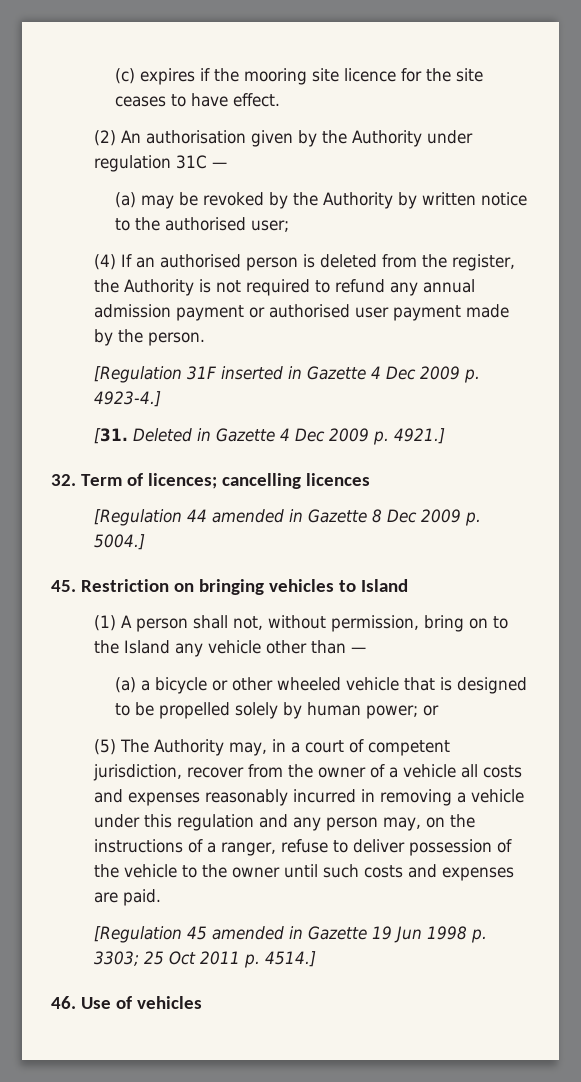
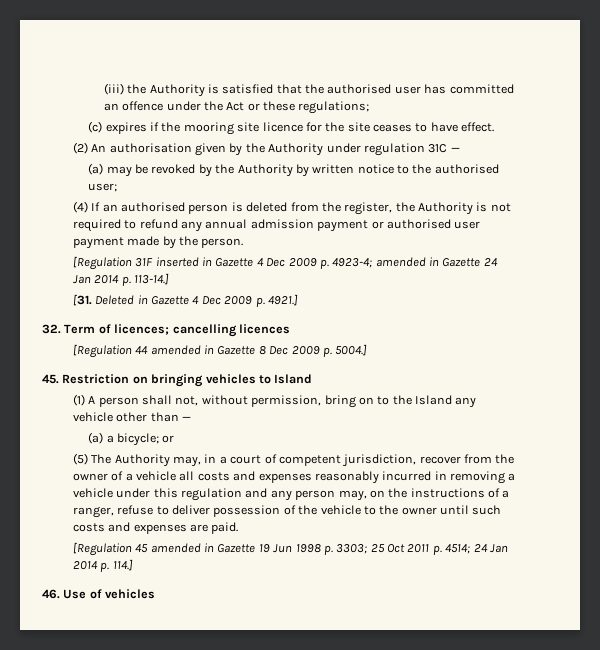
(115, 76) none -> [103,83,514,97] [103,101,370,114] (iii) the Authority is satisfied that the authorised user has committed an offence under the Act or these regulations; //
[93,391,161,407] 4923-4.] -> [332,257,498,268] [72,273,170,286] 4923-4; amended in Gazette 24 Jan 2014 p. 113-14.]
[155,677,528,694] [115,702,419,719] bicycle or other wheeled vehicle that is designed to be propelled solely by human power; -> [117,433,160,446] bicycle;
[264,951,316,967] 4514.] -> [445,544,508,554] [72,559,133,572] 4514; 24 Jan 2014 p. 114.]

